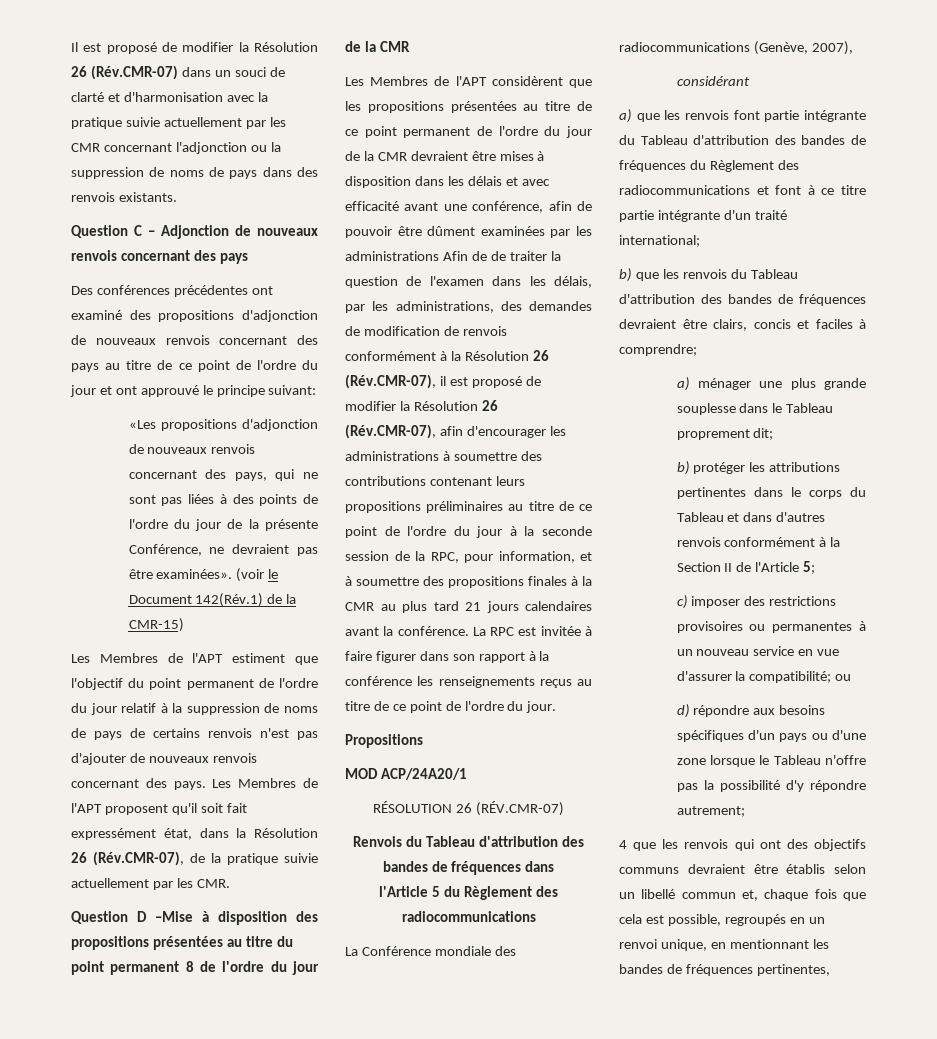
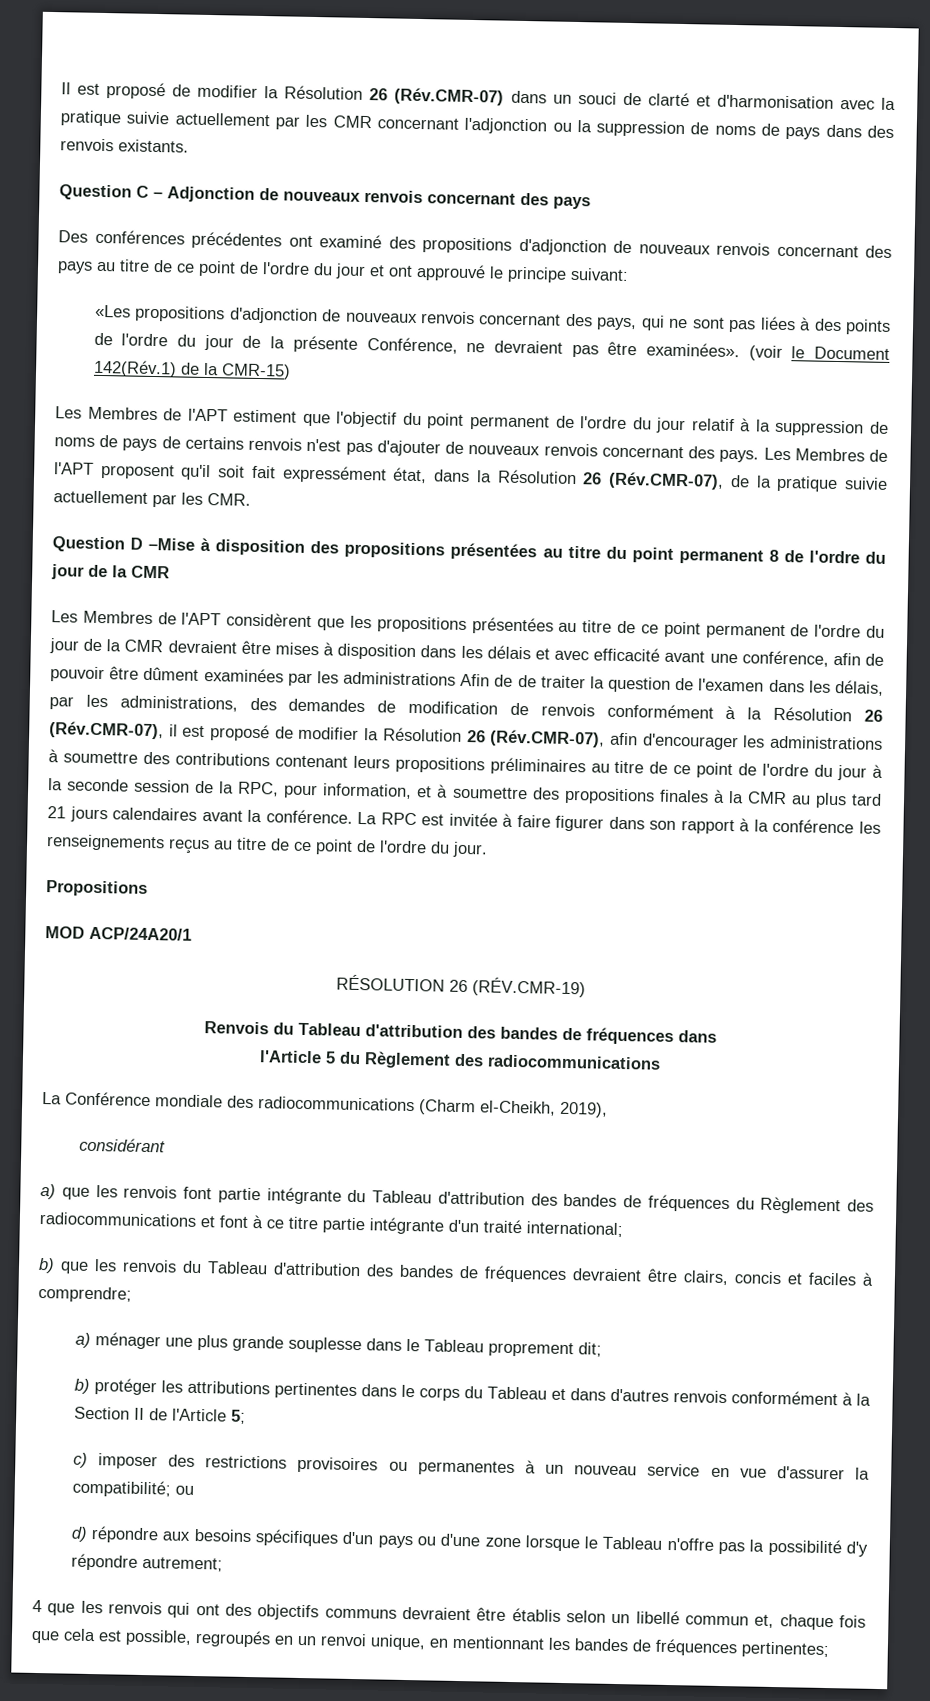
[475,801,564,816] (RÉV.CMR-07) -> [472,977,586,998] (RÉV.CMR-19)
[753,41,853,55] (Genève, 2007), -> [418,1099,608,1118] (Charm el-Cheikh, 2019),
[756,964,830,976] pertinentes, -> [741,1641,829,1659] pertinentes;

